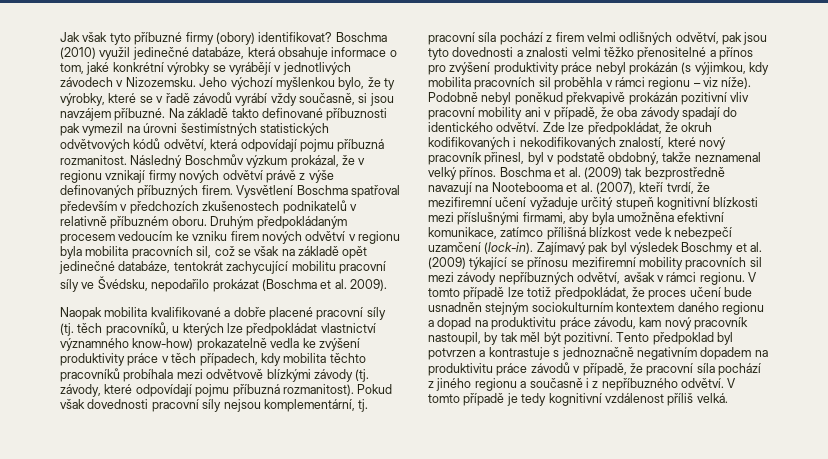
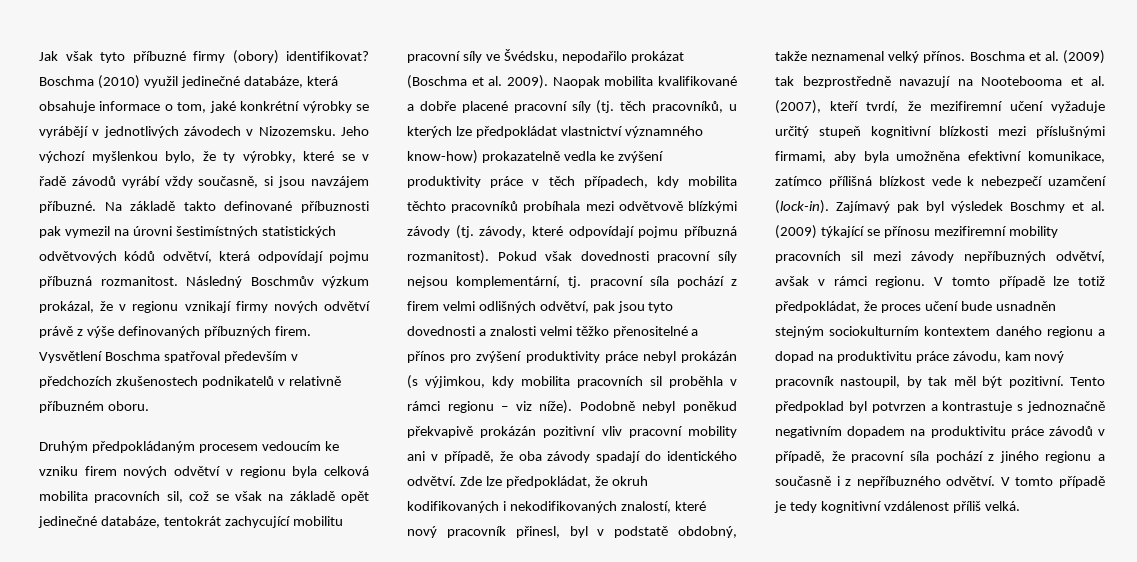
(207, 221) none -> (149, 406) //
(82, 252) none -> [324,466,370,476] celková
(387, 285) // -> (548, 82) none

